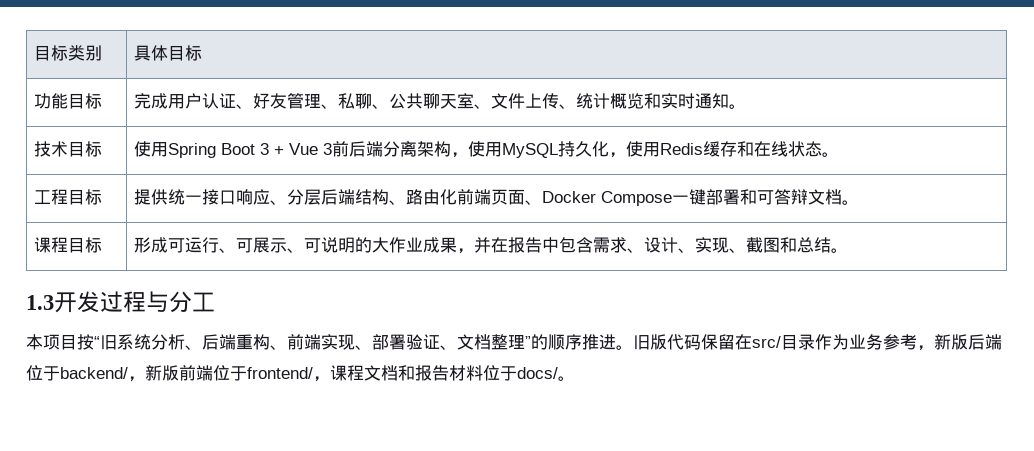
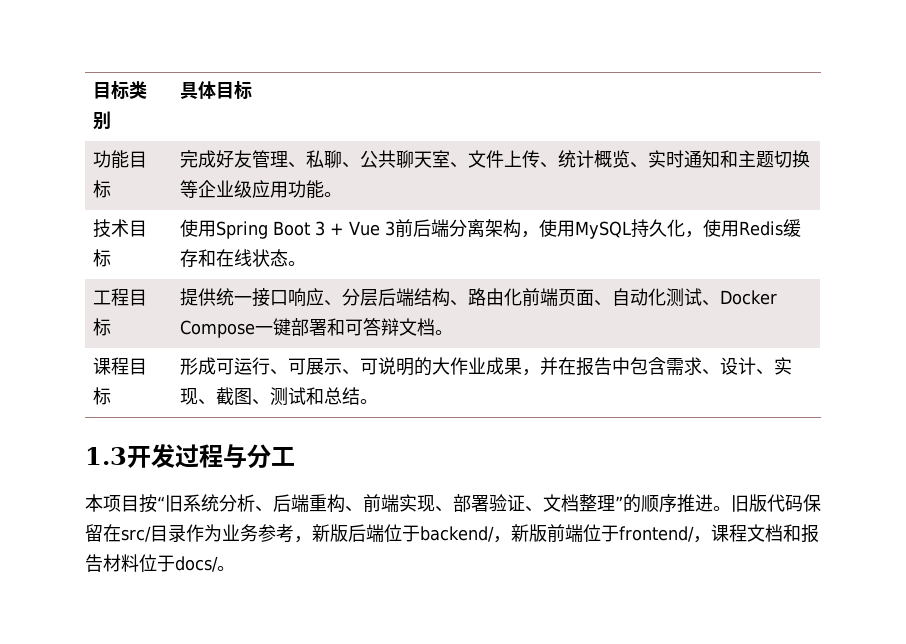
[168,93,254,109] 用户认证、 -> (217, 159) none
[644,93,662,109] 和 -> [630,162,649,168] 、
(730, 101) none -> [720,150,811,168] [180,180,325,199] 和主题切换等企业级应用功能
(543, 202) none -> [612,288,721,307] 自动化测试、
(781, 245) none -> [252,387,307,406] 、测试

